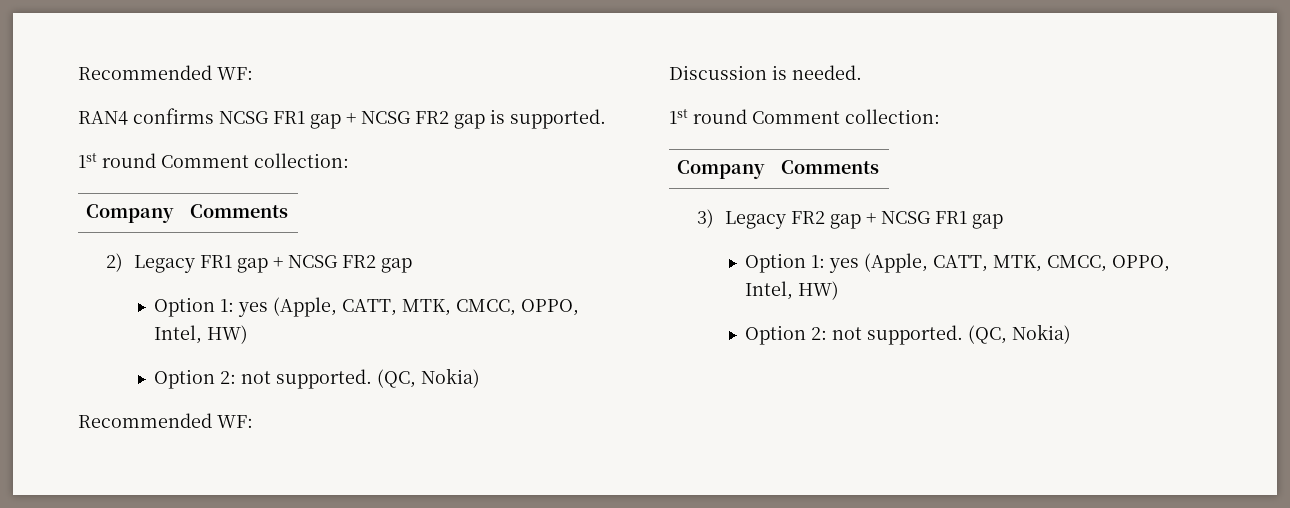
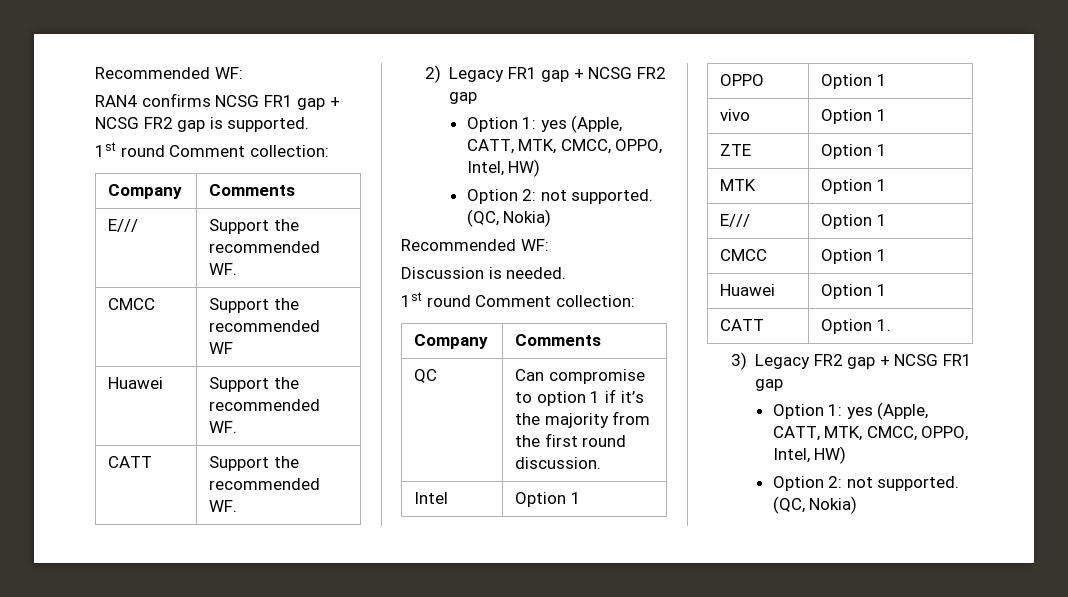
(289, 211) none -> [108,219,139,232] [209,219,299,234] [209,241,321,253] [209,263,238,275] [108,298,156,310] [209,298,299,313] [209,320,321,332] [209,342,234,354] [108,377,164,389] [209,377,299,392] [209,399,321,411] [209,421,238,433] [108,456,153,468] [209,456,299,471] [209,478,321,490] [209,500,238,512] // E/// | Support the recommended WF. // CMCC | Support the recommended WF // Huawei | Support the recommended WF. // CATT | Support the recommended WF.
(880, 167) none -> [414,369,438,383] [515,369,645,384] [515,389,644,406] [515,411,651,428] [515,433,627,447] [515,457,602,469] [414,492,449,504] [515,492,581,507] [720,74,765,86] [821,74,887,89] [720,109,751,121] [821,109,887,124] [720,144,752,156] [821,144,887,159] [720,179,757,191] [821,179,887,194] [720,214,751,227] [821,214,887,229] [720,249,768,261] [821,249,887,264] [720,284,776,296] [821,284,887,299] [720,319,765,331] [821,319,891,334] // QC | Can compromise to option 1 if it’s the majority from the first round discussion. // Intel | Option 1 // OPPO | Option 1 // vivo | Option 1 // ZTE | Option 1 // MTK | Option 1 // E/// | Option 1 // CMCC | Option 1 // Huawei | Option 1 // CATT | Option 1.

